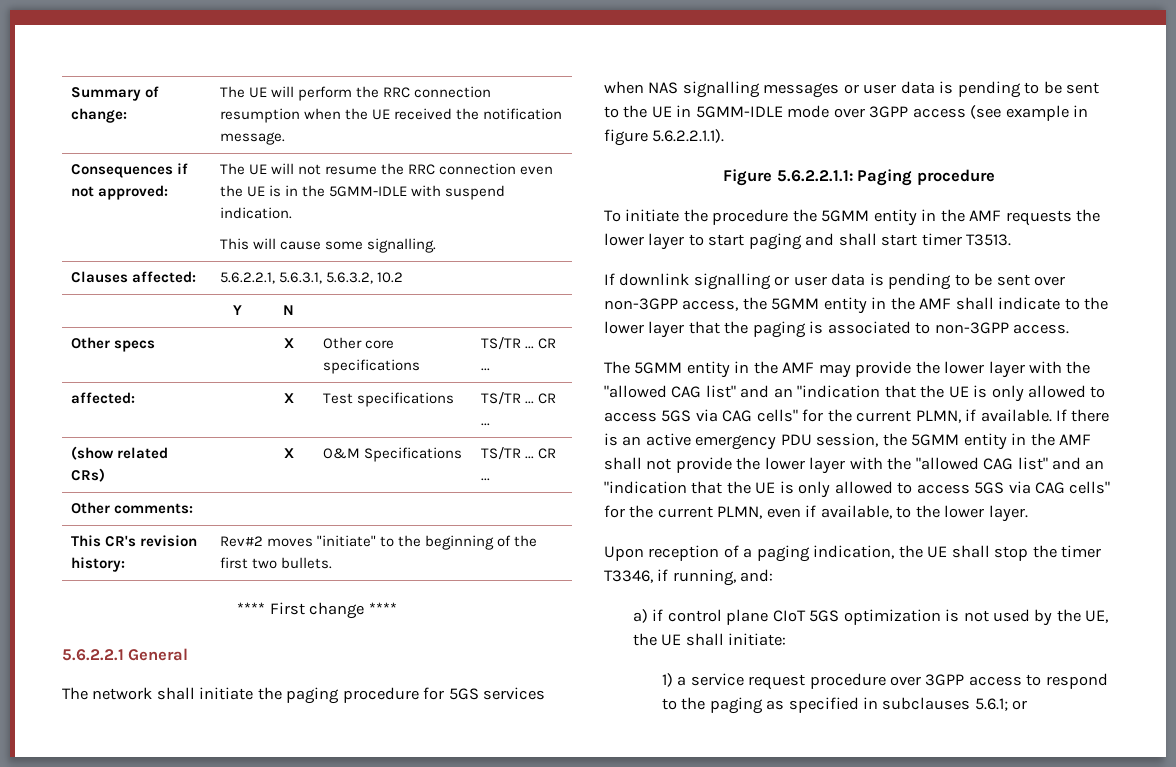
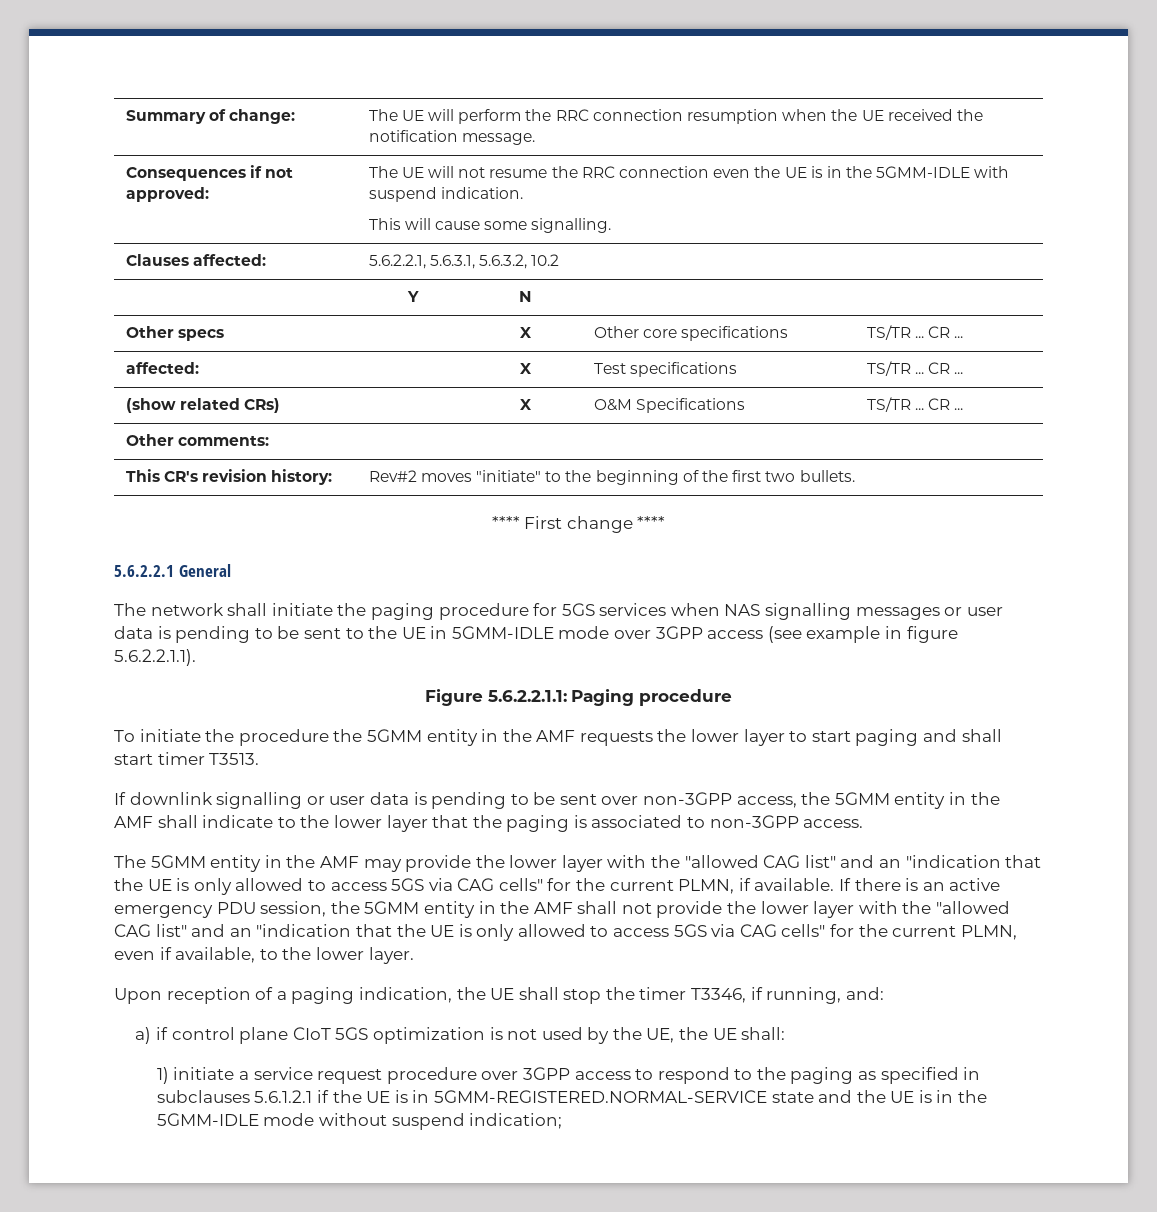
[685,633,787,646] shall initiate: -> [741,1027,786,1040] shall:
(673, 680) none -> [173,1067,235,1080] initiate
[974,698,1028,711] 5.6.1; or -> [254,1090,988,1103] [156,1113,563,1130] 5.6.1.2.1 if the UE is in 5GMM-REGISTERED.NORMAL-SERVICE state and the UE is in the 5GMM-IDLE mode without suspend indication;

